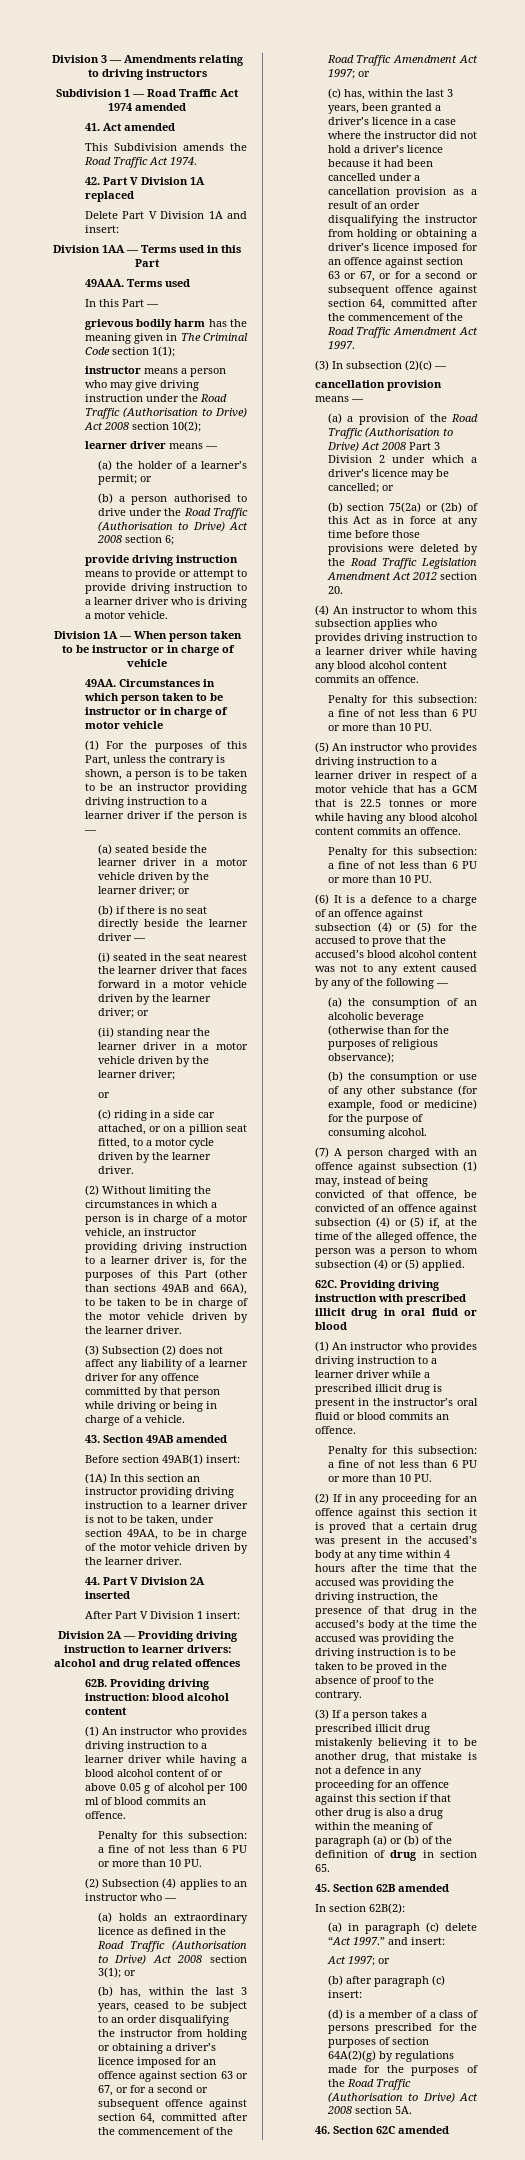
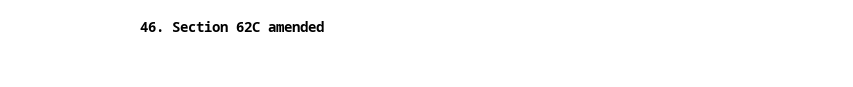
[51,55,244,66] [87,69,207,80] [56,89,239,97] [108,103,186,111] [84,123,175,131] [84,143,247,151] [83,157,197,168] [84,177,205,185] [84,191,134,202] [84,211,247,219] [84,225,119,233] [53,245,241,253] [135,259,160,267] [84,279,190,287] [84,299,159,307] [84,319,247,330] [84,333,248,344] [84,346,175,357] [84,366,226,377] [84,380,199,391] [84,394,227,402] [84,407,247,419] [83,421,201,432] [84,441,218,449] [97,460,248,471] [97,474,152,485] [97,493,248,505] [97,508,249,519] [97,521,248,532] [96,535,174,545] [84,555,238,566] [84,569,248,580] [84,583,247,594] [84,597,247,608] [84,611,168,619] [53,631,242,642] [61,645,235,656] [127,659,167,667] [84,679,215,687] [83,693,223,704] [84,707,228,718] [84,721,163,729] [84,740,247,752] [84,755,225,766] [84,769,247,780] [84,783,247,794] [84,797,207,808] [84,811,247,822] [83,830,97,833] [97,844,207,855] [97,858,249,866] [97,872,209,883] [97,886,190,896] [97,905,207,916] [97,919,248,930] [97,933,146,941] [97,952,247,963] [97,966,248,974] [97,980,248,988] [97,994,211,1005] [97,1008,149,1018] [97,1027,210,1039] [97,1042,249,1050] [97,1056,209,1067] [97,1070,175,1080] [97,1092,110,1098] [97,1109,215,1121] [97,1124,247,1135] [97,1138,214,1149] [97,1152,211,1163] [97,1166,134,1174] [84,1185,211,1197] [84,1200,217,1208] [84,1214,248,1225] [84,1228,197,1239] [84,1242,247,1253] [84,1256,247,1267] [84,1269,248,1281] [84,1283,247,1295] [84,1298,249,1309] [84,1312,248,1323] [84,1326,182,1334] [84,1345,223,1356] [84,1359,248,1370] [84,1373,199,1384] [84,1387,220,1398] [84,1401,217,1412] [84,1415,185,1426] [84,1435,227,1443] [84,1454,240,1465] [84,1473,200,1484] [84,1487,234,1498] [84,1501,248,1509] [84,1515,214,1526] [84,1529,248,1540] [84,1543,248,1554] [84,1557,182,1565] [84,1577,205,1585] [84,1591,130,1599] [84,1611,240,1619] [57,1631,238,1642] [63,1645,231,1653] [54,1659,240,1670] [84,1679,210,1690] [84,1693,229,1701] [84,1707,127,1715] [84,1726,247,1738] [84,1741,207,1752] [84,1755,247,1766] [84,1769,223,1777] [84,1783,247,1794] [84,1797,206,1805] [84,1811,126,1819] [97,1831,247,1842] [97,1845,247,1853] [97,1859,202,1867] [84,1878,247,1890] [84,1893,177,1901] [97,1912,248,1924] [97,1927,226,1935] [96,1940,247,1952] [97,1954,248,1965] [97,1967,136,1978] [97,1986,248,1998] [97,2001,248,2012] [97,2015,229,2026] [97,2029,247,2040] [97,2043,216,2054] [97,2057,216,2068] [97,2071,249,2082] [97,2085,208,2096] [97,2099,247,2110] [97,2113,248,2124] [97,2127,233,2135] [326,55,478,66] [327,69,370,79] [327,88,453,100] [327,103,441,114] [327,117,456,125] [327,131,477,139] [327,145,443,153] [327,159,433,167] [327,173,420,181] [327,187,477,198] [327,201,420,209] [327,215,478,226] [327,229,477,240] [327,243,478,254] [327,257,463,268] [327,271,478,282] [327,285,477,296] [327,299,478,310] [327,313,463,321] [326,327,478,338] [327,341,355,349] [314,360,447,371] [314,380,442,391] [314,396,364,402] [327,413,478,425] [327,427,453,439] [326,441,440,452] [327,455,477,463] [327,469,449,480] [327,483,394,493] [327,502,478,513] [327,516,478,527] [327,530,420,538] [327,544,478,555] [327,558,477,569] [326,572,477,580] [327,586,343,594] [314,605,477,616] [314,619,437,630] [314,633,477,644] [314,647,477,658] [314,661,447,672] [314,675,419,683] [327,695,477,706] [327,709,477,717] [327,723,432,731] [314,742,477,754] [314,757,437,768] [314,771,477,782] [314,785,477,793] [314,799,477,807] [314,813,478,824] [314,827,461,835] [327,847,477,858] [327,861,477,869] [327,875,432,883] [314,894,477,906] [314,909,423,920] [314,922,477,933] [314,936,446,947] [314,950,477,958] [314,964,477,975] [314,978,449,989] [327,997,477,1009] [327,1012,424,1023] [327,1025,449,1036] [327,1039,438,1050] [327,1052,394,1063] [327,1071,477,1083] [327,1085,478,1097] [327,1099,477,1111] [327,1114,423,1125] [327,1128,427,1139] [314,1147,477,1159] [314,1161,477,1173] [314,1176,428,1187] [314,1190,477,1201] [314,1204,477,1215] [314,1217,477,1229] [314,1232,477,1243] [314,1246,478,1257] [314,1259,465,1271] [314,1280,440,1291] [314,1294,466,1305] [314,1308,477,1319] [314,1322,347,1330] [314,1341,477,1353] [314,1356,437,1367] [314,1370,430,1378] [314,1384,442,1395] [314,1398,478,1409] [314,1412,449,1420] [314,1426,356,1434] [327,1446,477,1457] [327,1460,477,1468] [327,1474,432,1482] [314,1493,477,1505] [314,1508,477,1519] [314,1522,477,1533] [314,1536,477,1547] [314,1550,450,1561] [314,1564,477,1572] [314,1578,454,1589] [314,1592,438,1603] [314,1606,477,1617] [314,1620,477,1631] [314,1634,454,1645] [314,1648,456,1659] [314,1662,447,1673] [314,1676,434,1687] [314,1690,362,1701] [314,1709,427,1721] [314,1724,430,1735] [314,1738,477,1749] [314,1752,477,1763] [314,1766,422,1777] [314,1780,449,1791] [314,1794,451,1805] [314,1808,443,1819] [314,1822,433,1833] [314,1835,452,1847] [314,1850,477,1861] [314,1864,330,1872] [314,1884,449,1892] [314,1903,405,1914] [327,1922,477,1934] [327,1936,445,1945] [326,1956,390,1966] [327,1975,445,1987] [327,1990,362,1998] [327,2009,479,2020] [327,2023,477,2034] [327,2037,429,2048] [327,2050,454,2062] [327,2065,478,2076] [327,2079,411,2090] [327,2092,478,2103] [326,2106,412,2114] Division 3 — Amendments relating to driving instructors // Subdivision 1 — Road Traffic Act 1974 amended // 41. Act amended // This Subdivision amends the Road Traffic Act 1974. // 42. Part V Division 1A replaced // Delete Part V Division 1A and insert: // Division 1AA — Terms used in this Part // 49AAA. Terms used // In this Part — // grievous bodily harm has the meaning given in The Criminal Code section 1(1); // instructor means a person who may give driving instruction under the Road Traffic (Authorisation to Drive) Act 2008 section 10(2); // learner driver means — // (a) the holder of a learner’s permit; or // (b) a person authorised to drive under the Road Traffic (Authorisation to Drive) Act 2008 section 6; // provide driving instruction means to provide or attempt to provide driving instruction to a learner driver who is driving a motor vehicle. // Division 1A — When person taken to be instructor or in charge of vehicle // 49AA. Circumstances in which person taken to be instructor or in charge of motor vehicle // (1) For the purposes of this Part, unless the contrary is shown, a person is to be taken to be an instructor providing driving instruction to a learner driver if the person is — // (a) seated beside the learner driver in a motor vehicle driven by the learner driver; or // (b) if there is no seat directly beside the learner driver — // (i) seated in the seat nearest the learner driver that faces forward in a motor vehicle driven by the learner driver; or // (ii) standing near the learner driver in a motor vehicle driven by the learner driver; // or // (c) riding in a side car attached, or on a pillion seat fitted, to a motor cycle driven by the learner driver. // (2) Without limiting the circumstances in which a person is in charge of a motor vehicle, an instructor providing driving instruction to a learner driver is, for the purposes of this Part (other than sections 49AB and 66A), to be taken to be in charge of the motor vehicle driven by the learner driver. // (3) Subsection (2) does not affect any liability of a learner driver for any offence committed by that person while driving or being in charge of a vehicle. // 43. Section 49AB amended // Before section 49AB(1) insert: // (1A) In this section an instructor providing driving instruction to a learner driver is not to be taken, under section 49AA, to be in charge of the motor vehicle driven by the learner driver. // 44. Part V Division 2A inserted // After Part V Division 1 insert: // Division 2A — Providing driving instruction to learner drivers: alcohol and drug related offences // 62B. Providing driving instruction: blood alcohol content // (1) An instructor who provides driving instruction to a learner driver while having a blood alcohol content of or above 0.05 g of alcohol per 100 ml of blood commits an offence. // Penalty for this subsection: a fine of not less than 6 PU or more than 10 PU. // (2) Subsection (4) applies to an instructor who — // (a) holds an extraordinary licence as defined in the Road Traffic (Authorisation to Drive) Act 2008 section 3(1); or // (b) has, within the last 3 years, ceased to be subject to an order disqualifying the instructor from holding or obtaining a driver’s licence imposed for an offence against section 63 or 67, or for a second or subsequent offence against section 64, committed after the commencement of the Road Traffic Amendment Act 1997; or // (c) has, within the last 3 years, been granted a driver’s licence in a case where the instructor did not hold a driver’s licence because it had been cancelled under a cancellation provision as a result of an order disqualifying the instructor from holding or obtaining a driver’s licence imposed for an offence against section 63 or 67, or for a second or subsequent offence against section 64, committed after the commencement of the Road Traffic Amendment Act 1997. // (3) In subsection (2)(c) — // cancellation provision means — // (a) a provision of the Road Traffic (Authorisation to Drive) Act 2008 Part 3 Division 2 under which a driver’s licence may be cancelled; or // (b) section 75(2a) or (2b) of this Act as in force at any time before those provisions were deleted by the Road Traffic Legislation Amendment Act 2012 section 20. // (4) An instructor to whom this subsection applies who provides driving instruction to a learner driver while having any blood alcohol content commits an offence. // Penalty for this subsection: a fine of not less than 6 PU or more than 10 PU. // (5) An instructor who provides driving instruction to a learner driver in respect of a motor vehicle that has a GCM that is 22.5 tonnes or more while having any blood alcohol content commits an offence. // Penalty for this subsection: a fine of not less than 6 PU or more than 10 PU. // (6) It is a defence to a charge of an offence against subsection (4) or (5) for the accused to prove that the accused’s blood alcohol content was not to any extent caused by any of the following — // (a) the consumption of an alcoholic beverage (otherwise than for the purposes of religious observance); // (b) the consumption or use of any other substance (for example, food or medicine) for the purpose of consuming alcohol. // (7) A person charged with an offence against subsection (1) may, instead of being convicted of that offence, be convicted of an offence against subsection (4) or (5) if, at the time of the alleged offence, the person was a person to whom subsection (4) or (5) applied. // 62C. Providing driving instruction with prescribed illicit drug in oral fluid or blood // (1) An instructor who provides driving instruction to a learner driver while a prescribed illicit drug is present in the instructor’s oral fluid or blood commits an offence. // Penalty for this subsection: a fine of not less than 6 PU or more than 10 PU. // (2) If in any proceeding for an offence against this section it is proved that a certain drug was present in the accused’s body at any time within 4 hours after the time that the accused was providing the driving instruction, the presence of that drug in the accused’s body at the time the accused was providing the driving instruction is to be taken to be proved in the absence of proof to the contrary. // (3) If a person takes a prescribed illicit drug mistakenly believing it to be another drug, that mistake is not a defence in any proceeding for an offence against this section if that other drug is also a drug within the meaning of paragraph (a) or (b) of the definition of drug in section 65. // 45. Section 62B amended // In section 62B(2): // (a) in paragraph (c) delete “Act 1997.” and insert: // Act 1997; or // (b) after paragraph (c) insert: // (d) is a member of a class of persons prescribed for the purposes of section 64A(2)(g) by regulations made for the purposes of the Road Traffic (Authorisation to Drive) Act 2008 section 5A. // -> (139, 27) none

